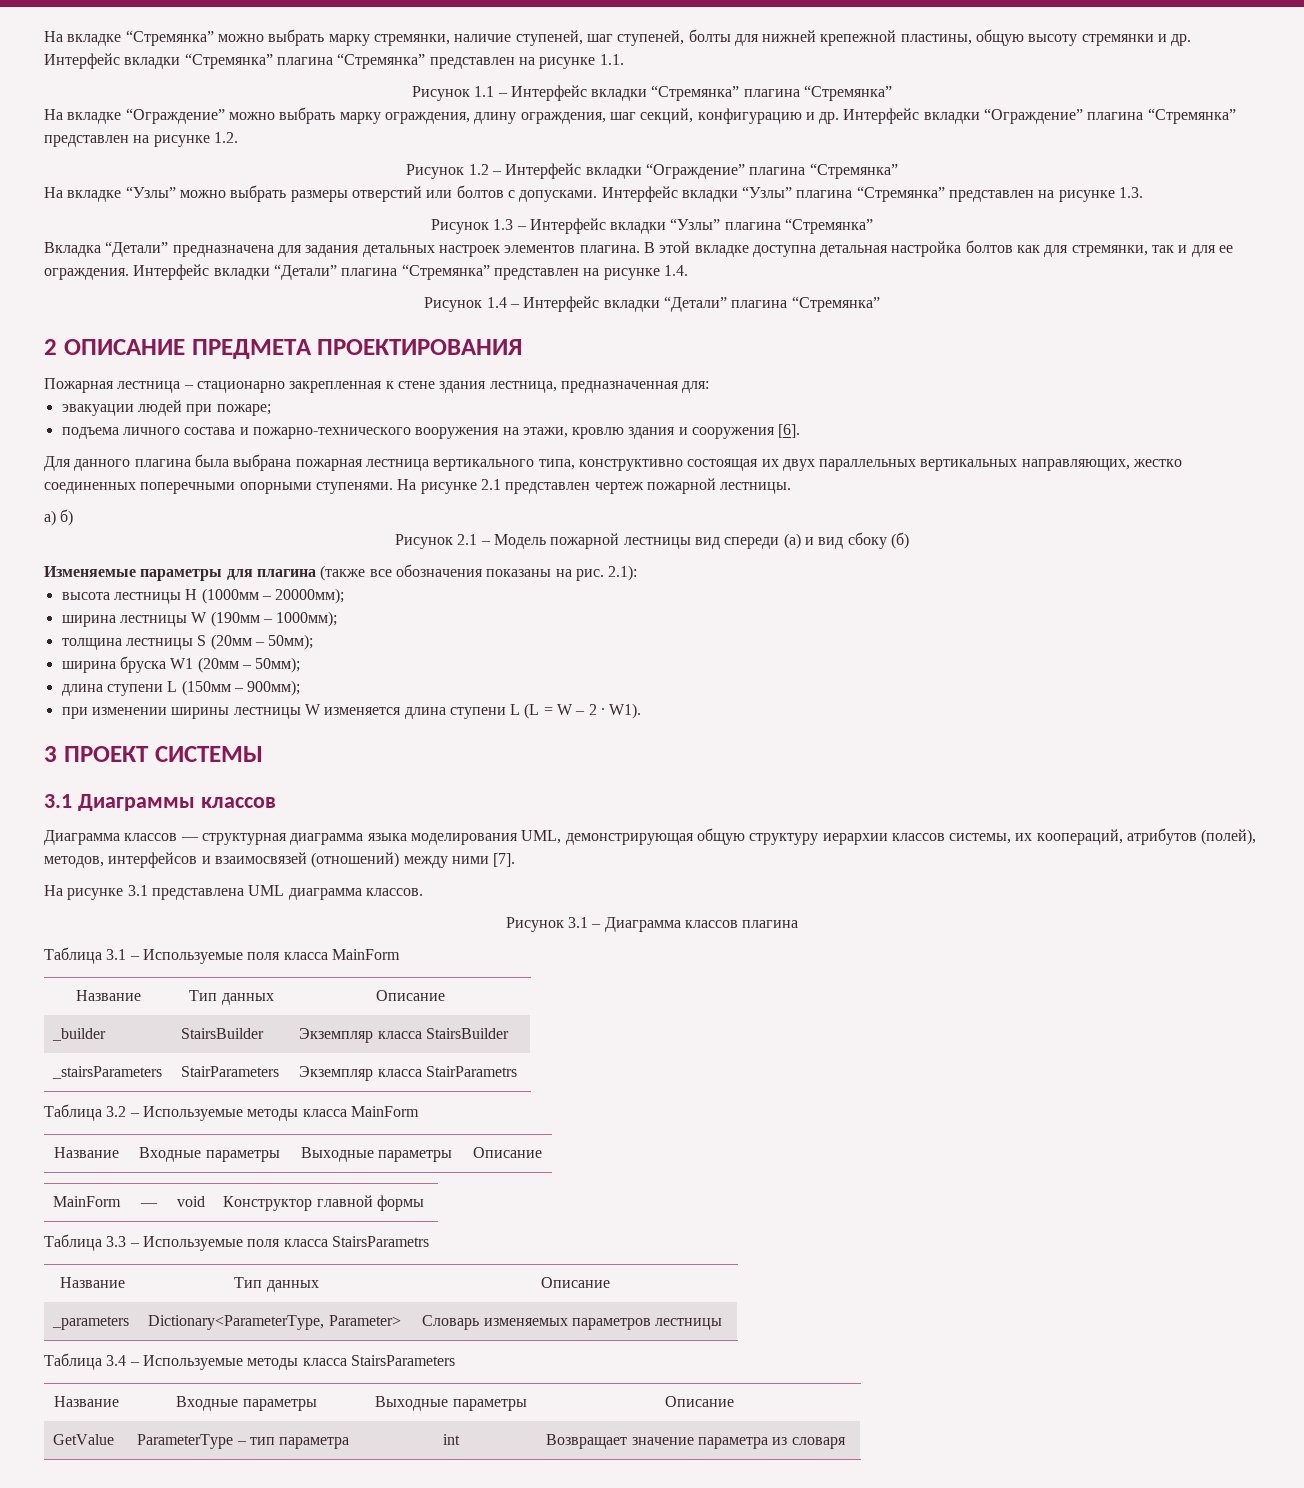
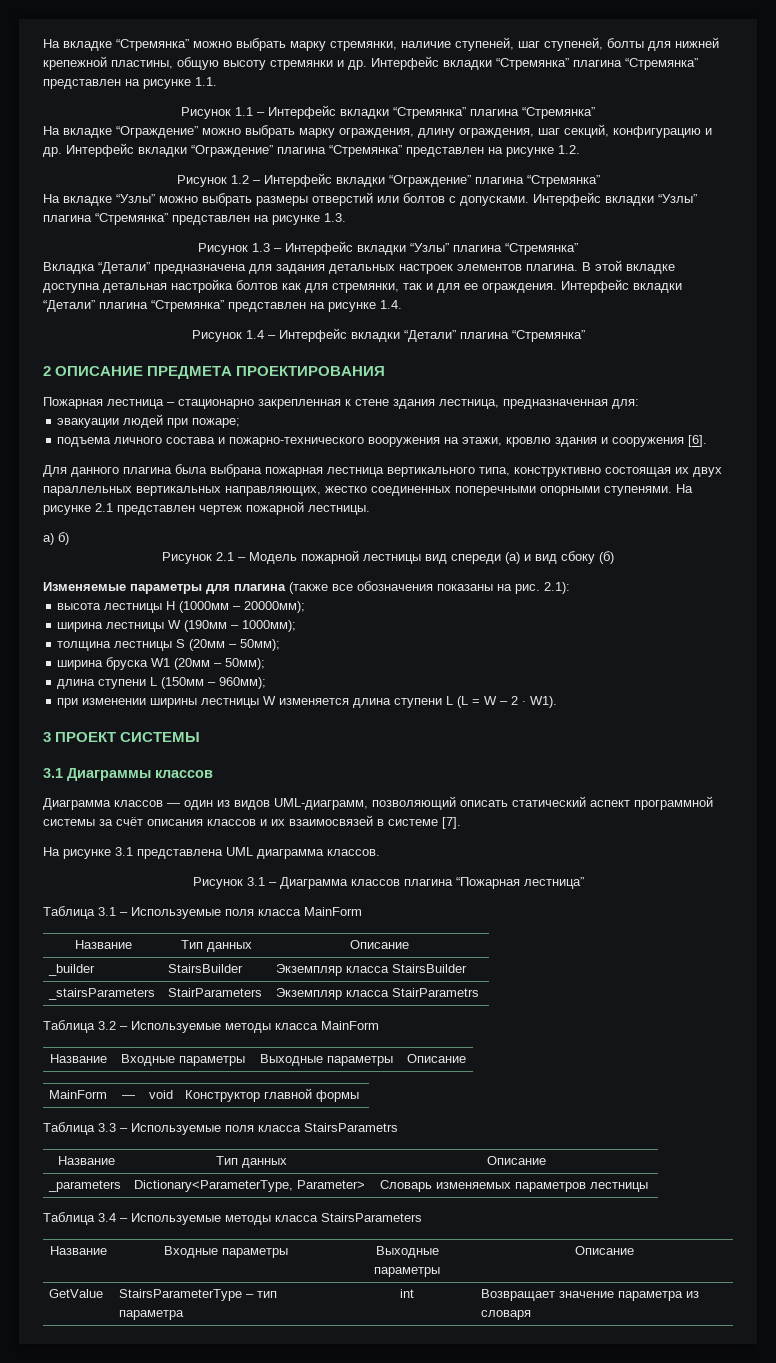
[247,680,301,696] 900мм); -> [219,677,267,689] 960мм);
[201,828,1257,845] [44,852,489,868] структурная диаграмма языка моделирования UML, демонстрирующая общую структуру иерархии классов системы, их коопераций, атрибутов (полей), методов, интерфейсов и взаимосвязей (отношений) между ними -> [184,796,713,810] [43,815,438,826] один из видов UML-диаграмм, позволяющий описать статический аспект программной системы за счёт описания классов и их взаимосвязей в системе
(799, 924) none -> [455,877,584,889] “Пожарная лестница”
[137,1434,234,1449] ParameterType -> [119,1289,243,1301] StairsParameterType

